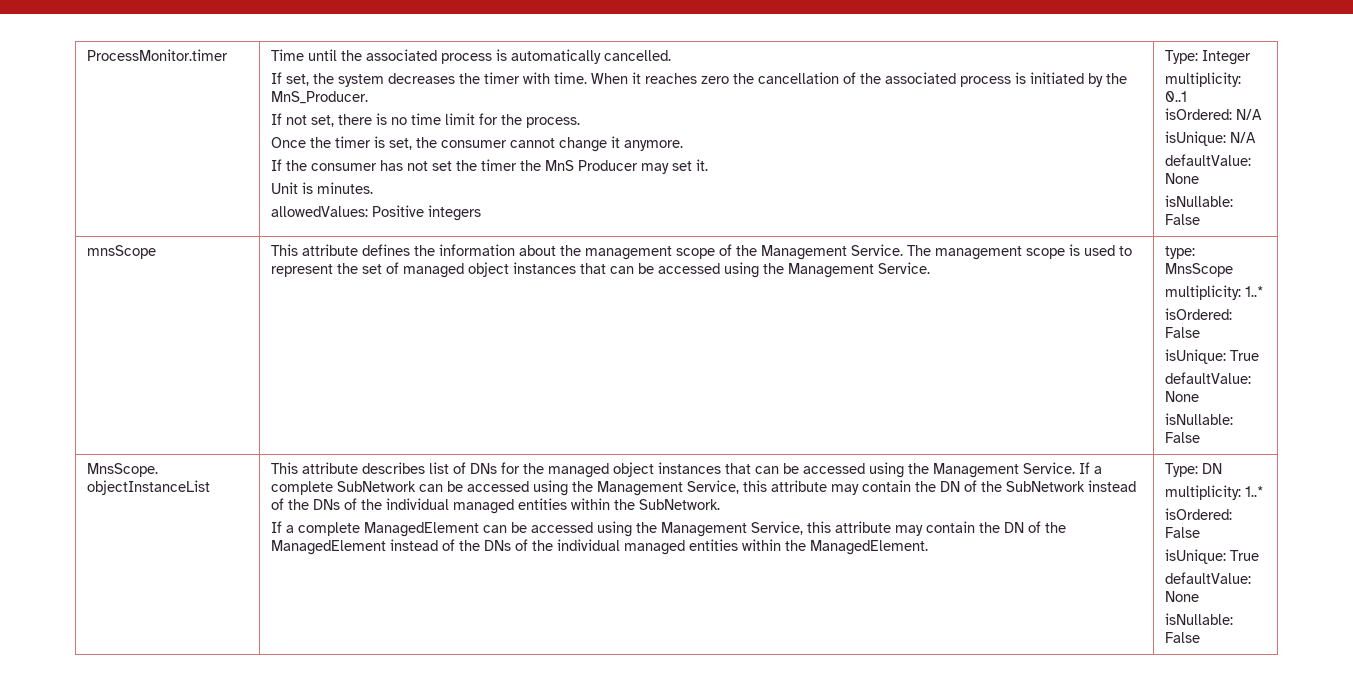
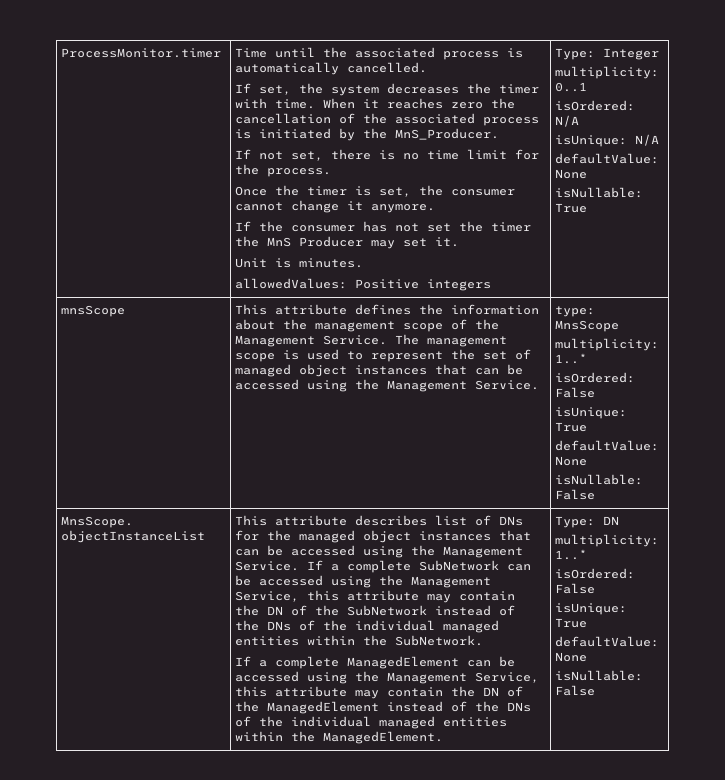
[1164,214,1200,225] False -> [555,203,588,213] True

